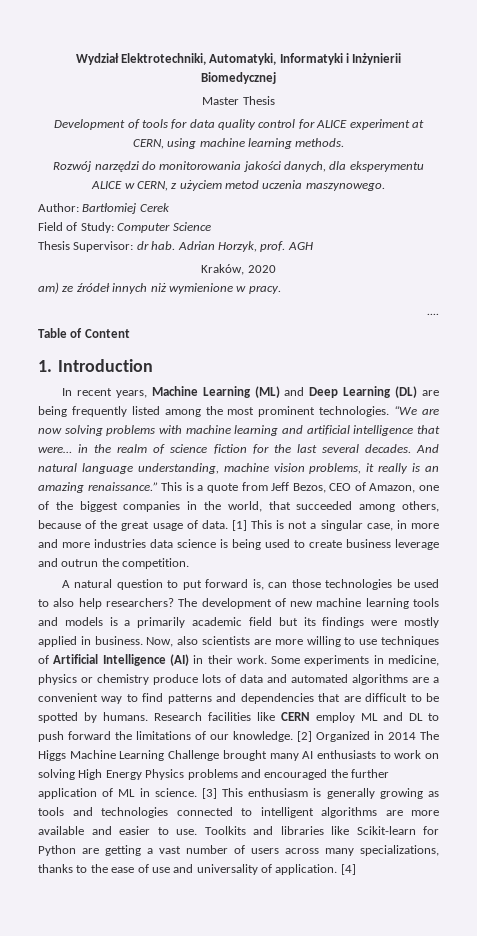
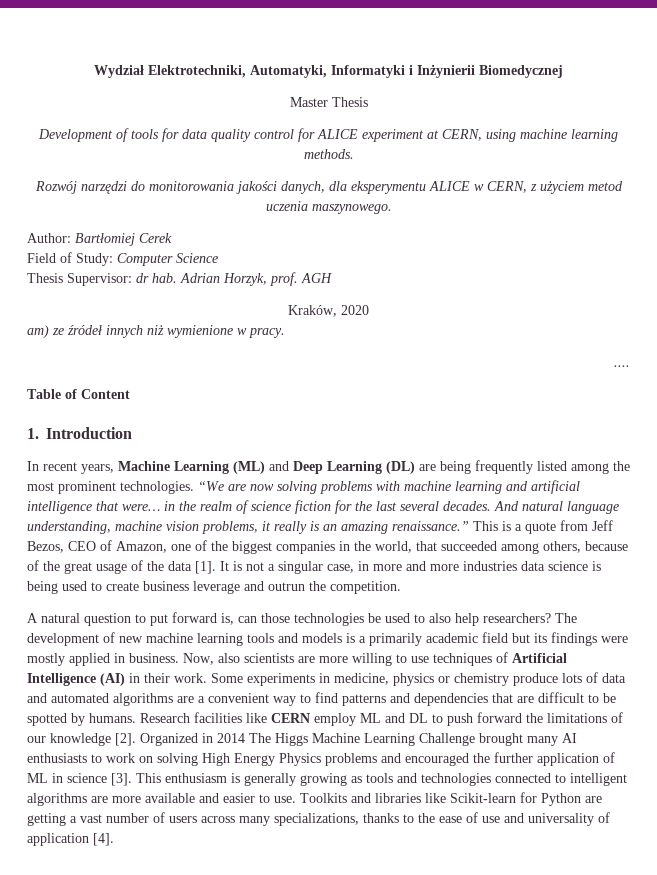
[201,520,273,531] data. [1] This -> [147,561,229,574] the data [1]. It
[233,731,312,742] knowledge. [2] -> [50,733,136,746] knowledge [2].
[154,788,217,799] science. [3] -> [67,773,132,786] science [3].
[275,864,356,875] application. [4] -> [27,833,114,846] application [4].

